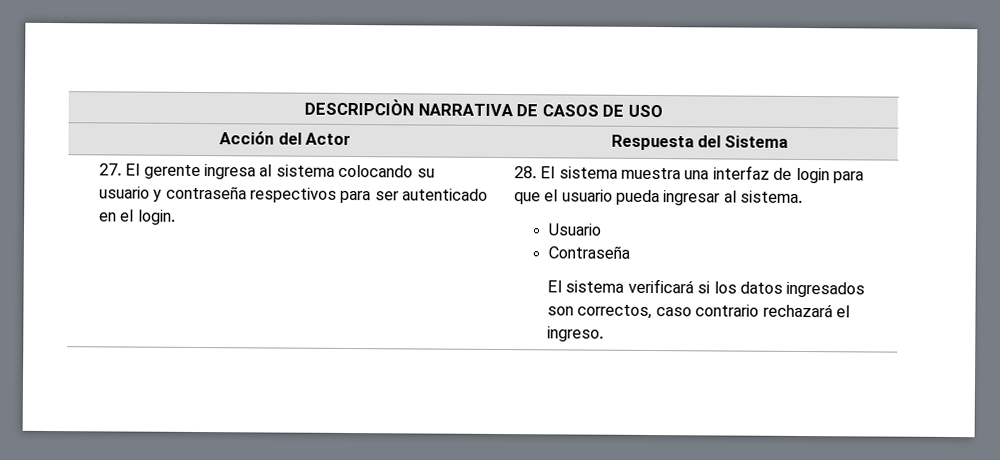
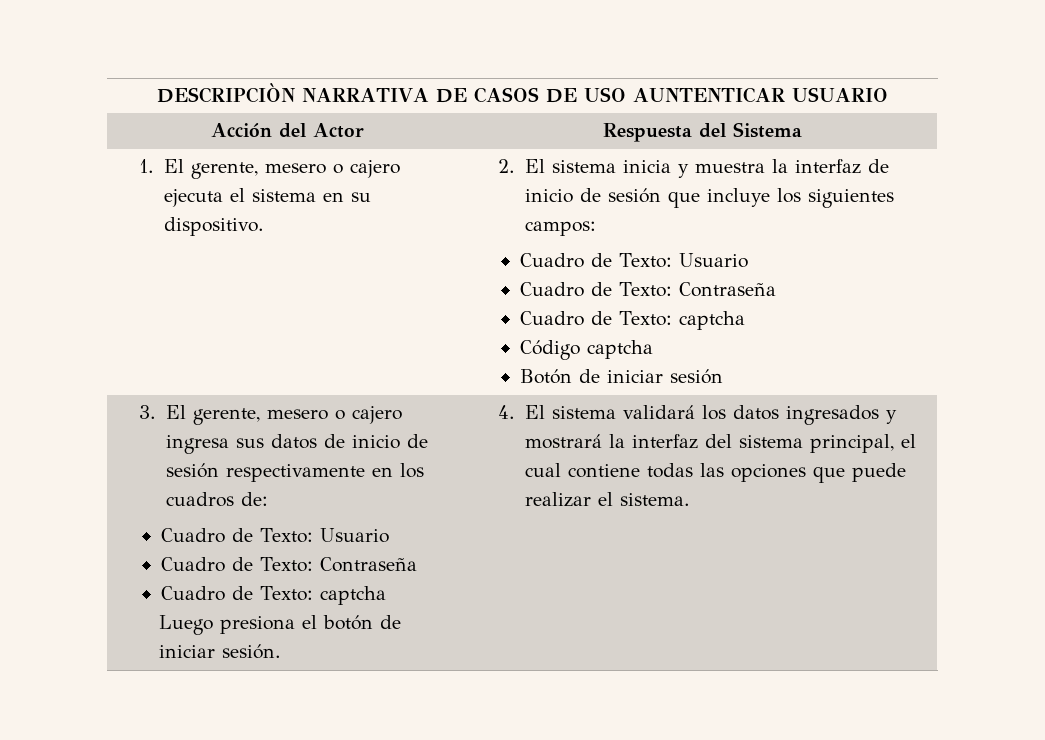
(663, 111) none -> [632,87,888,103] AUNTENTICAR USUARIO
[98,163,435,180] [98,185,489,204] [98,209,176,225] [513,165,865,184] [513,189,804,206] [547,223,602,236] [547,245,630,259] [546,278,866,298] [546,303,850,320] [546,326,604,342] 27. El gerente ingresa al sistema colocando su usuario y contraseña respectivos para ser autenticado en el login. | 28. El sistema muestra una interfaz de login para que el usuario pueda ingresar al sistema. // Usuario // Contraseña // El sistema verificará si los datos ingresados son correctos, caso contrario rechazará el ingreso. -> [139,159,400,179] [163,188,371,207] [163,217,264,236] [498,159,889,178] [524,188,894,208] [524,221,596,236] [519,253,749,268] [519,282,777,297] [519,311,746,330] [519,340,653,360] [519,369,723,384] [139,405,402,425] [165,434,428,454] [165,463,424,482] [165,492,268,507] [160,528,390,543] [160,557,418,572] [160,586,387,605] [158,615,401,635] [158,644,281,659] [498,405,897,425] [524,434,916,453] [524,463,906,483] [524,492,690,507] 1. El gerente, mesero o cajero ejecuta el sistema en su dispositivo. | 2. El sistema inicia y muestra la interfaz de inicio de sesión que incluye los siguientes campos: // Cuadro de Texto: Usuario // Cuadro de Texto: Contraseña // Cuadro de Texto: captcha // Código captcha // Botón de iniciar sesión // 3. El gerente, mesero o cajero ingresa sus datos de inicio de sesión respectivamente en los cuadros de: // Cuadro de Texto: Usuario // Cuadro de Texto: Contraseña // Cuadro de Texto: captcha // Luego presiona el botón de iniciar sesión. | 4. El sistema validará los datos ingresados y mostrará la interfaz del sistema principal, el cual contiene todas las opciones que puede realizar el sistema.

